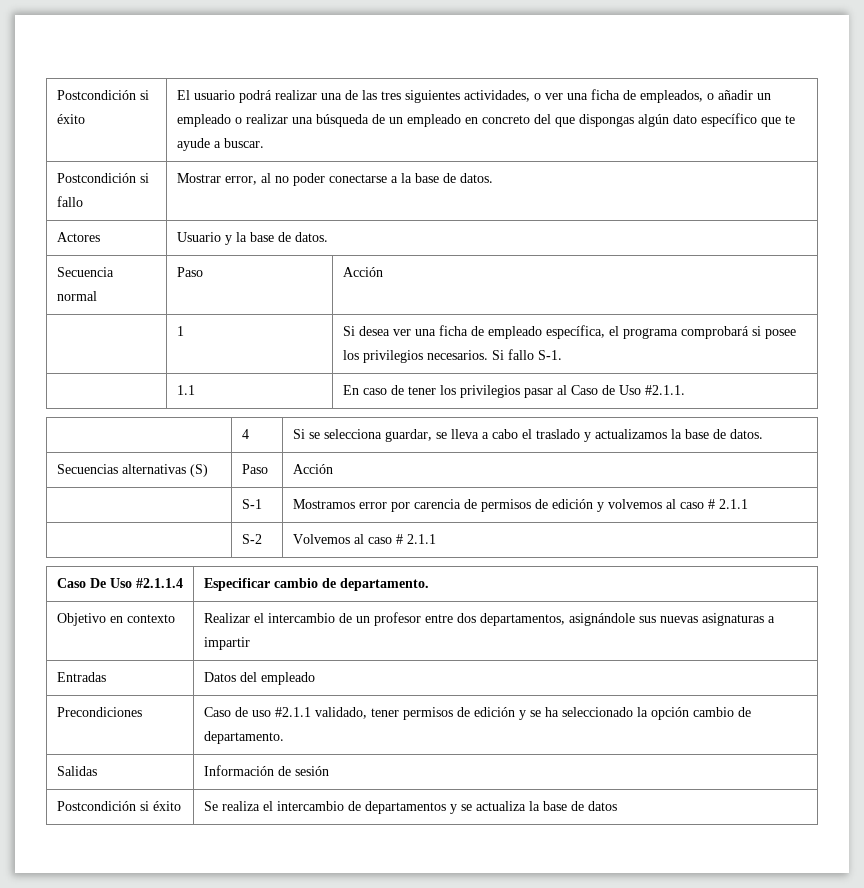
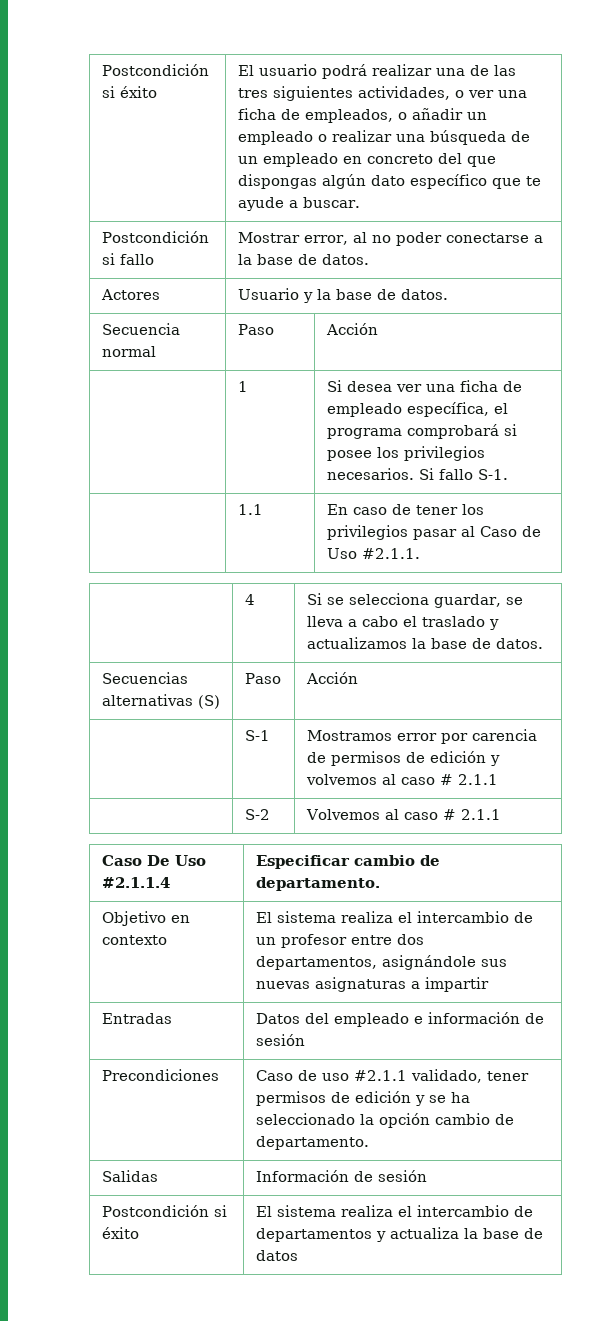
[203,613,250,623] Realizar -> [255,911,393,923] El sistema realiza
(315, 678) none -> [413,1012,544,1024] [255,1034,305,1046] e información de sesión
[203,801,218,811] Se -> [255,1205,336,1217] El sistema
[460,804,472,811] se -> (386, 1236) none

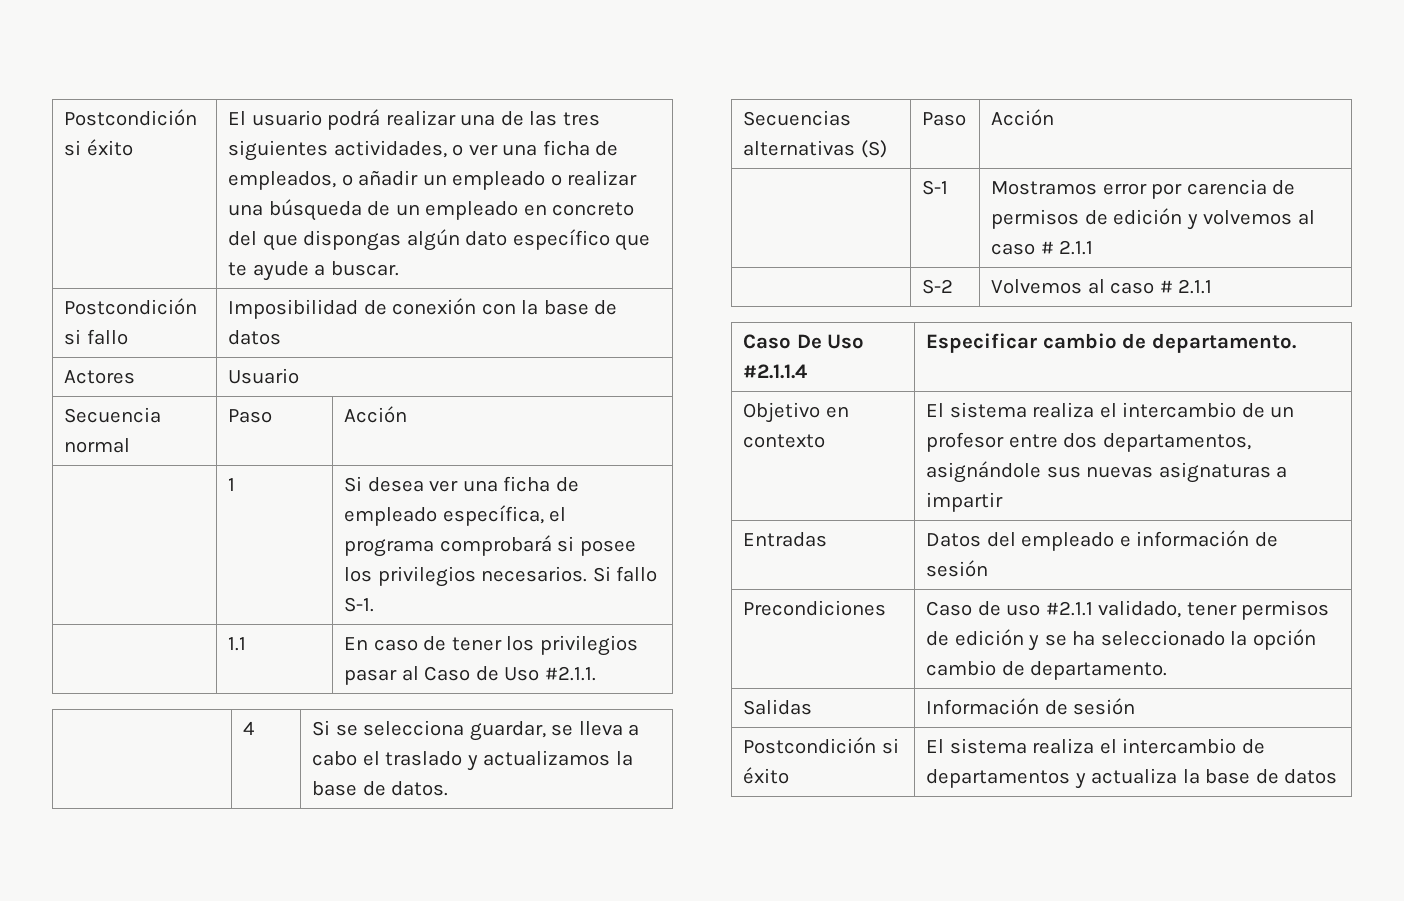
[237,232,543,246] [237,254,369,265] Mostrar error, al no poder conectarse a la base de datos. -> [228,298,618,319] [228,330,282,345] Imposibilidad de conexión con la base de datos
[302,289,448,303] y la base de datos. -> (300, 376) none

